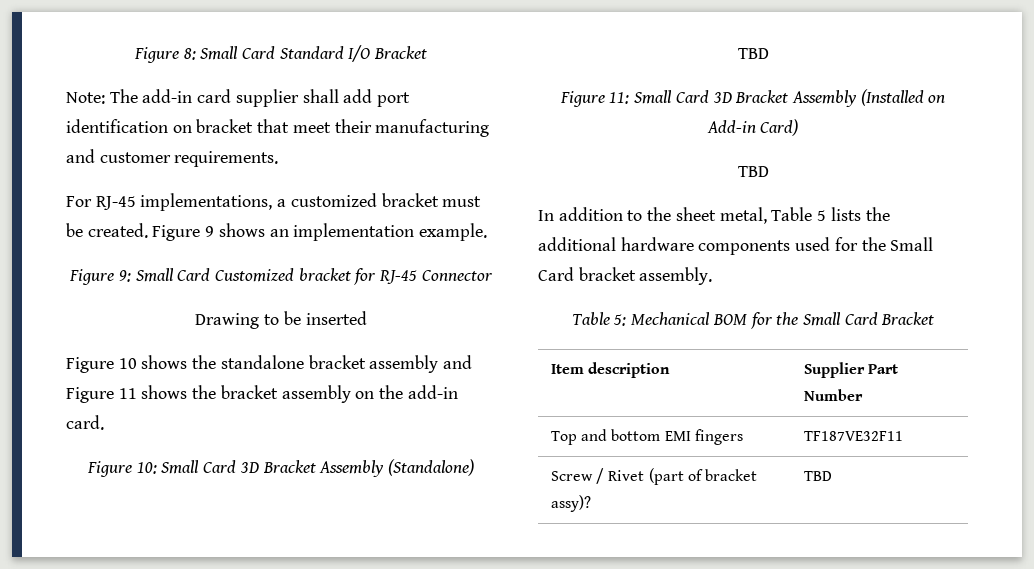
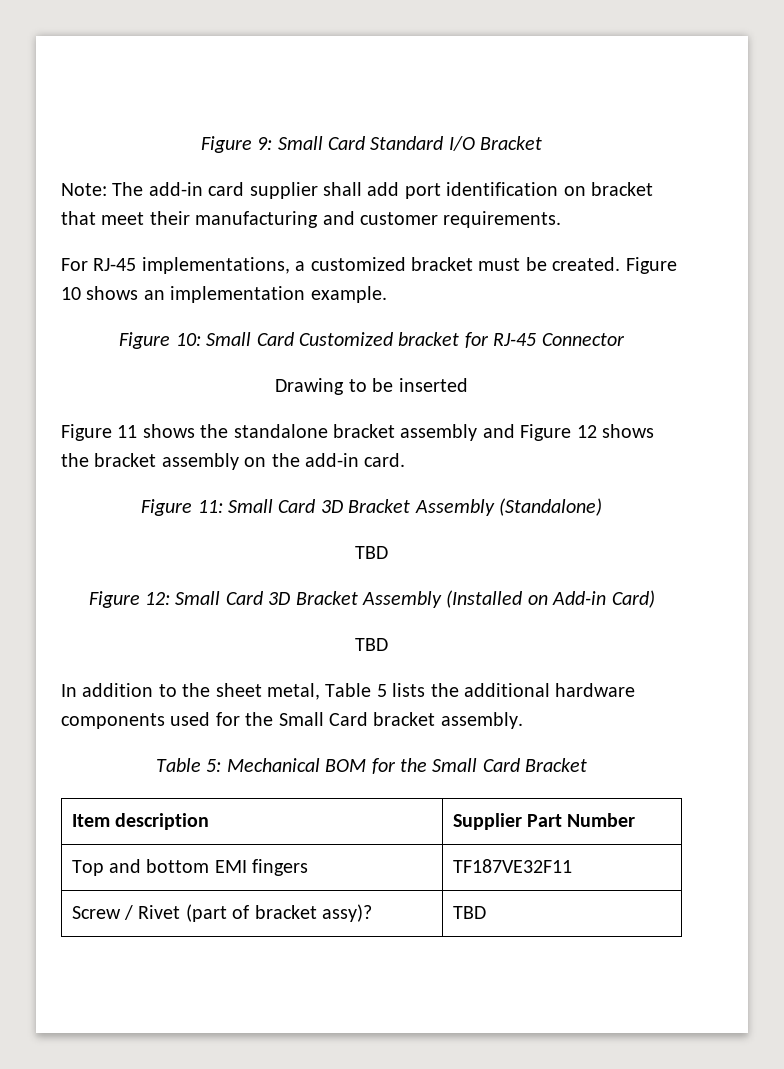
[133,47,196,63] Figure 8: -> [200,136,273,153] Figure 9:
[205,226,215,237] 9 -> [61,287,81,300] 10
[118,270,131,282] 9: -> [175,333,201,346] 10:
[118,358,137,369] 10 -> [117,425,138,438] 11
[118,388,137,399] 11 -> [576,425,597,438] 12
[136,462,157,474] 10: -> [197,500,223,513] 11:
[609,92,630,104] 11: -> [144,592,170,605] 12:

